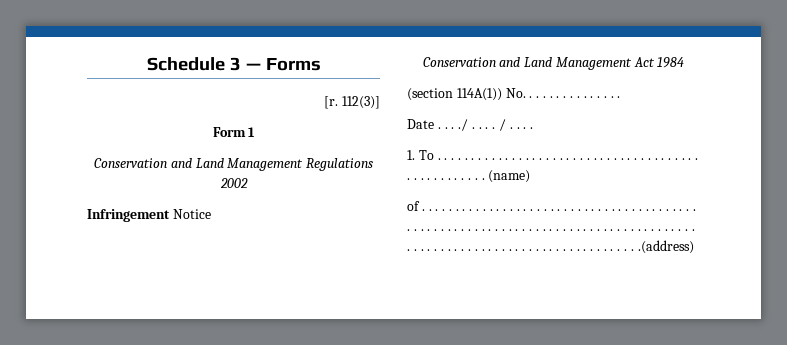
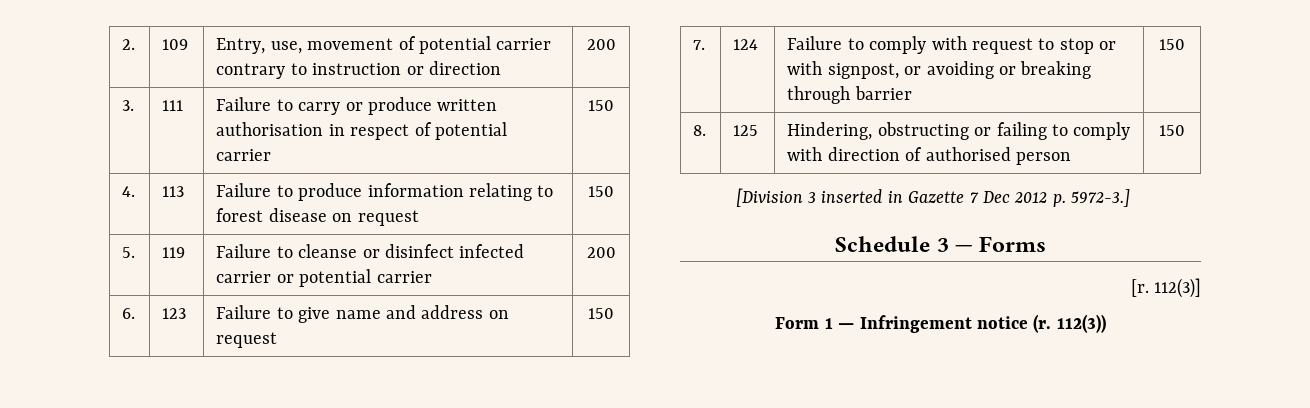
(146, 64) none -> [122,39,136,50] [162,39,189,50] [216,36,552,54] [216,61,502,79] [586,39,616,50] [122,100,135,111] [162,100,184,111] [216,97,498,115] [216,122,508,140] [216,149,272,161] [588,100,614,111] [122,186,136,197] [162,186,185,197] [216,183,554,201] [216,208,419,226] [588,186,614,197] [122,247,136,258] [162,247,186,258] [216,244,525,258] [216,269,432,287] [586,247,616,258] [122,308,136,319] [162,308,187,319] [216,305,509,323] [216,332,278,348] [588,308,614,319] [693,40,706,50] [733,39,759,50] [787,36,1117,54] [787,61,1092,79] [787,86,912,104] [1159,39,1185,50] [693,125,707,136] [733,125,759,136] [787,122,1131,140] [787,147,1072,165] [1159,125,1185,136] [735,188,1131,207] 2. | 109 | Entry, use, movement of potential carrier contrary to instruction or direction | 200 // 3. | 111 | Failure to carry or produce written authorisation in respect of potential carrier | 150 // 4. | 113 | Failure to produce information relating to forest disease on request | 150 // 5. | 119 | Failure to cleanse or disinfect infected carrier or potential carrier | 200 // 6. | 123 | Failure to give name and address on request | 150 // 7. | 124 | Failure to comply with request to stop or with signpost, or avoiding or breaking through barrier | 150 // 8. | 125 | Hindering, obstructing or failing to comply with direction of authorised person | 150 // [Division 3 inserted in Gazette 7 Dec 2012 p. 5972-3.] //
[93,158,374,171] [219,178,248,188] [87,209,211,222] [422,57,685,70] [407,88,621,101] [407,119,534,131] [407,150,699,160] [407,170,531,183] [407,201,696,211] [407,229,695,231] [407,240,694,254] // Conservation and Land Management Regulations 2002 // Infringement Notice // Conservation and Land Management Act 1984 // (section 114A(1)) No. . . . . . . . . . . . . . . // Date . . . ./ . . . . / . . . . // 1. To . . . . . . . . . . . . . . . . . . . . . . . . . . . . . . . . . . . . . . . . . . . . . . . . . . . (name) // of . . . . . . . . . . . . . . . . . . . . . . . . . . . . . . . . . . . . . . . . . . . . . . . . . . . . . . . . . . . . . . . . . . . . . . . . . . . . . . . . . . . . . . . . . . . . . . . . . . . . . . . . . . . . . . . . . . . . . . .(address) -> [838,314,1106,333] — Infringement notice (r. 112(3))

